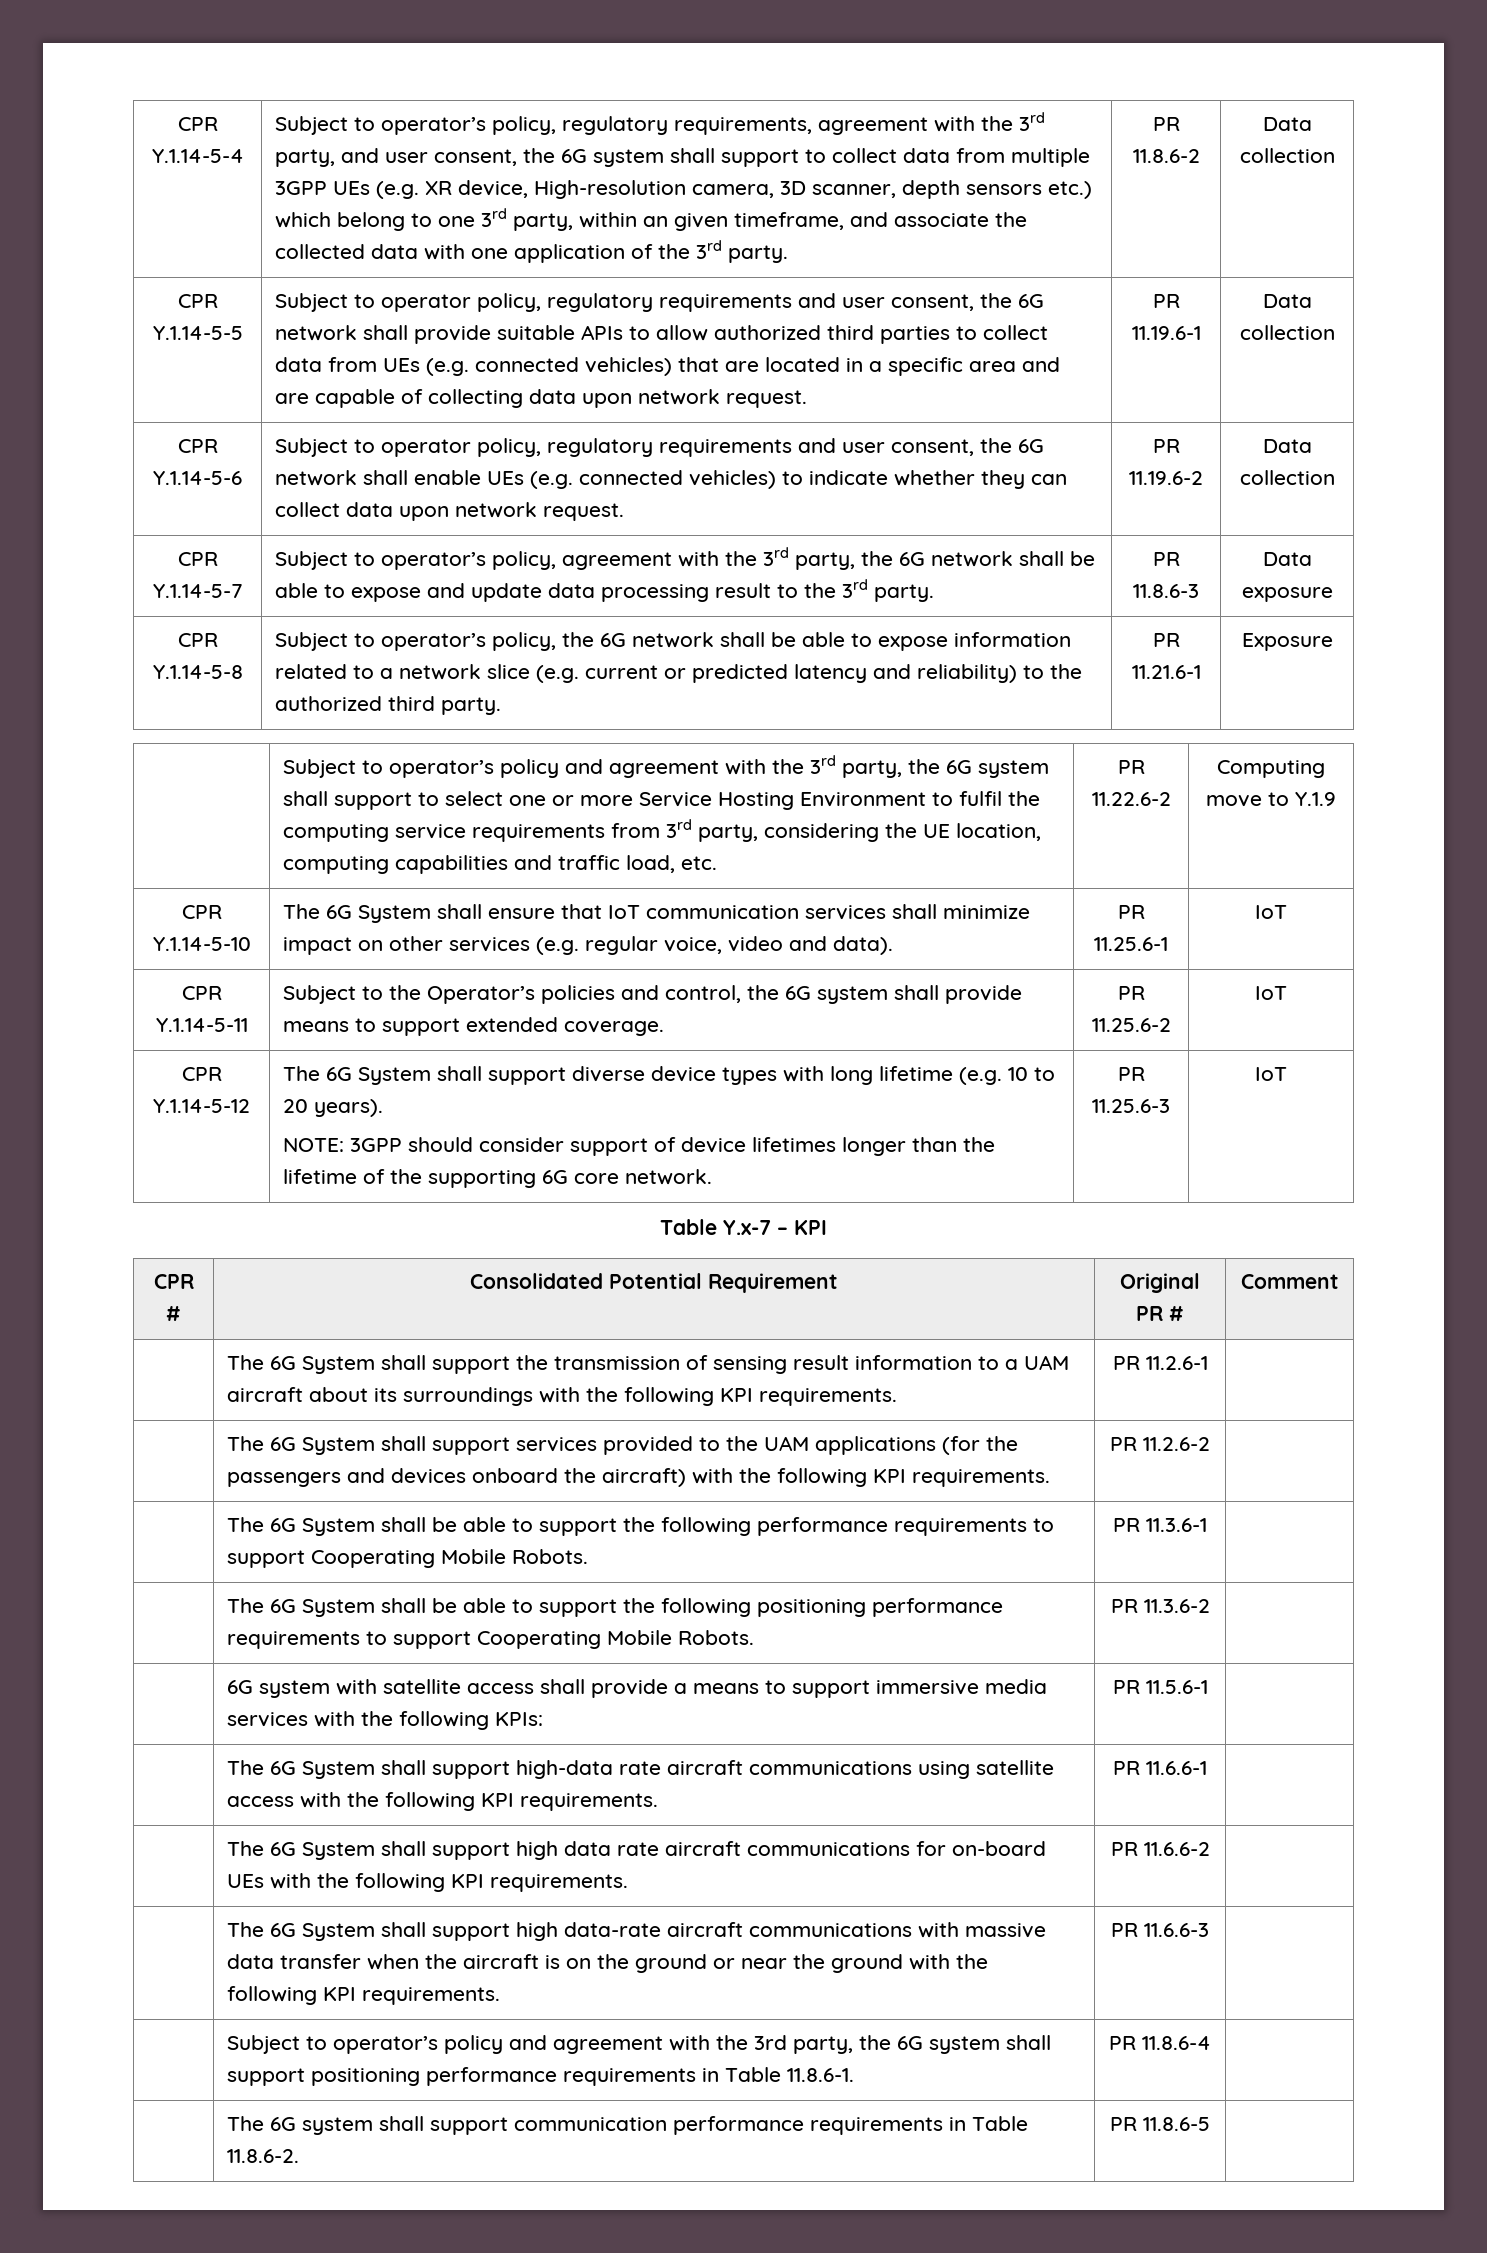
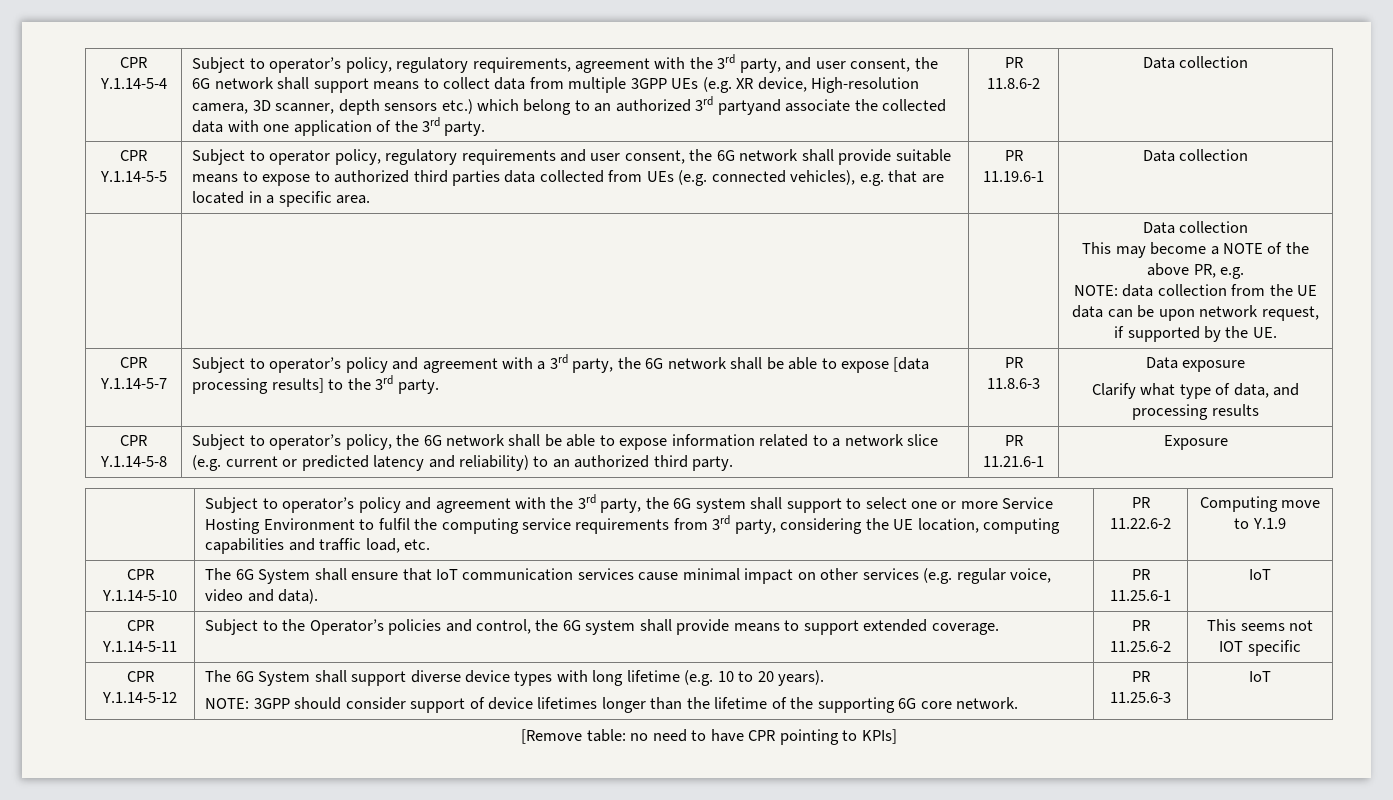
[593,148,800,167] system shall support -> [214,77,420,93] network shall support means
[438,208,889,231] one 3rd party, within an given timeframe, and -> [594,96,781,115] an authorized 3rd partyand
[581,325,1049,344] [275,357,323,372] APIs to allow authorized third parties to collect data -> [192,170,604,186] means to expose to authorized third parties data collected
[585,357,673,376] vehicles) -> [790,170,884,186] vehicles), e.g.
[969,357,1061,372] [275,389,808,408] [1152,294,1180,308] [1131,326,1201,340] [1262,294,1312,308] [1239,325,1335,340] [177,439,218,453] [153,471,242,485] [275,438,1045,457] [275,470,1068,489] [275,502,625,521] [1152,439,1180,453] [1129,471,1203,485] [1262,439,1312,453] [1239,470,1335,485] area and are capable of collecting data upon network request. | PR 11.19.6-1 | Data collection // CPR Y.1.14-5-6 | Subject to operator policy, regulatory requirements and user consent, the 6G network shall enable UEs (e.g. connected vehicles) to indicate whether they can collect data upon network request. | PR 11.19.6-2 | Data collection -> [336,195,371,204] [1004,150,1023,161] [983,171,1044,182] [1142,149,1249,162] [1142,221,1249,234] [1082,242,1309,258] [1147,263,1244,279] [1073,284,1318,297] [1072,305,1319,321] [1114,326,1277,342] area. | PR 11.19.6-1 | Data collection // | | | Data collection // This may become a NOTE of the above PR, e.g. // NOTE: data collection from the UE data can be upon network request, if supported by the UE.
[492,551,758,570] policy, agreement with the -> [345,357,546,373] policy and agreement with a
[427,583,772,602] and update data processing result -> [893,357,930,372] [192,378,324,394] [data processing results]
(1333, 594) none -> [1091,383,1300,399] [1132,404,1259,420] // Clarify what type of data, and processing results
[1050,664,1083,679] the -> [552,459,570,468] an
[892,904,1031,919] shall minimize -> [638,568,740,581] cause minimal
[1255,986,1287,1000] IoT -> [1207,619,1313,631] [1219,640,1301,656] This seems not IOT specific
[660,1219,827,1235] [153,1274,194,1289] [166,1306,181,1321] [470,1273,838,1293] [1120,1273,1200,1293] [1136,1306,1184,1321] [1240,1274,1339,1289] [227,1355,1070,1374] [227,1387,898,1406] [1112,1356,1208,1370] [227,1436,1019,1455] [227,1468,1051,1487] [1110,1437,1210,1451] [227,1517,1055,1536] [227,1549,589,1568] [1113,1518,1207,1532] [227,1598,1004,1617] [227,1630,755,1649] [1110,1599,1210,1613] [227,1679,1048,1698] [227,1711,544,1730] [1112,1680,1208,1694] [227,1760,1055,1779] [227,1792,659,1811] [1113,1761,1207,1775] [227,1841,1047,1860] [227,1873,629,1892] [1110,1842,1210,1856] [227,1922,1047,1941] [227,1954,989,1973] [227,1986,501,2005] [1111,1923,1209,1937] [227,2035,1052,2054] [227,2067,855,2086] [1109,2036,1211,2050] [227,2116,1029,2135] [227,2149,300,2163] [1110,2117,1210,2131] Table Y.x-7 – KPI // CPR # | Consolidated Potential Requirement | Original PR # | Comment // | The 6G System shall support the transmission of sensing result information to a UAM aircraft about its surroundings with the following KPI requirements. | PR 11.2.6-1 | // | The 6G System shall support services provided to the UAM applications (for the passengers and devices onboard the aircraft) with the following KPI requirements. | PR 11.2.6-2 | // | The 6G System shall be able to support the following performance requirements to support Cooperating Mobile Robots. | PR 11.3.6-1 | // | The 6G System shall be able to support the following positioning performance requirements to support Cooperating Mobile Robots. | PR 11.3.6-2 | // | 6G system with satellite access shall provide a means to support immersive media services with the following KPIs: | PR 11.5.6-1 | // | The 6G System shall support high-data rate aircraft communications using satellite access with the following KPI requirements. | PR 11.6.6-1 | // | The 6G System shall support high data rate aircraft communications for on-board UEs with the following KPI requirements. | PR 11.6.6-2 | // | The 6G System shall support high data-rate aircraft communications with massive data transfer when the aircraft is on the ground or near the ground with the following KPI requirements. | PR 11.6.6-3 | // | Subject to operator’s policy and agreement with the 3rd party, the 6G system shall support positioning performance requirements in Table 11.8.6-1. | PR 11.8.6-4 | // | The 6G system shall support communication performance requirements in Table 11.8.6-2. | PR 11.8.6-5 | -> [521,729,897,745] [Remove table: no need to have CPR pointing to KPIs]

